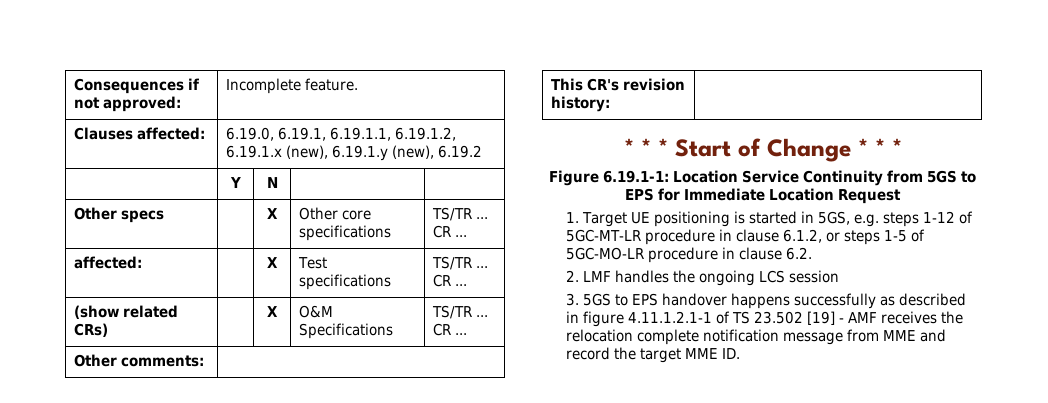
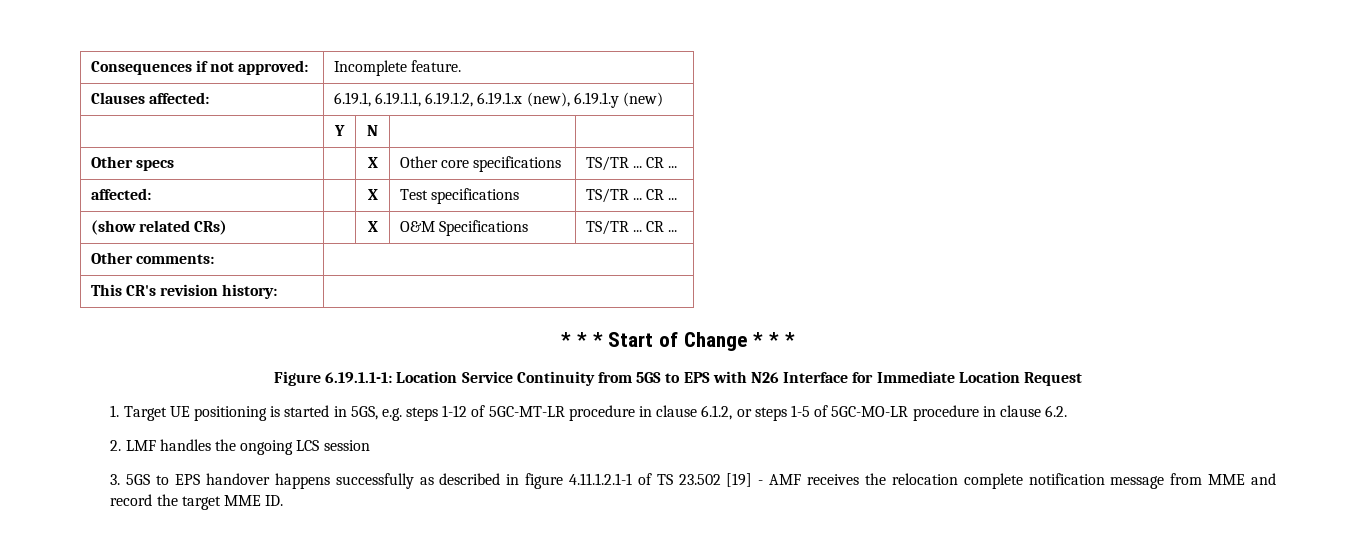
[226,127,275,141] 6.19.0, -> (210, 98) none
[392,145,483,159] (new), 6.19.2 -> [622,92,663,107] (new)
[603,170,669,183] 6.19.1-1: -> [325,372,393,383] 6.19.1.1-1:
(654, 194) none -> [712,371,849,383] with N26 Interface

